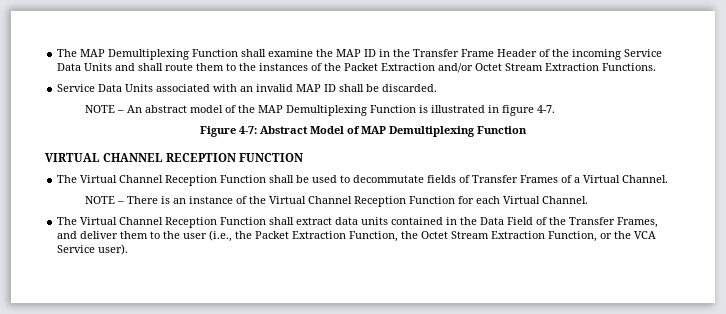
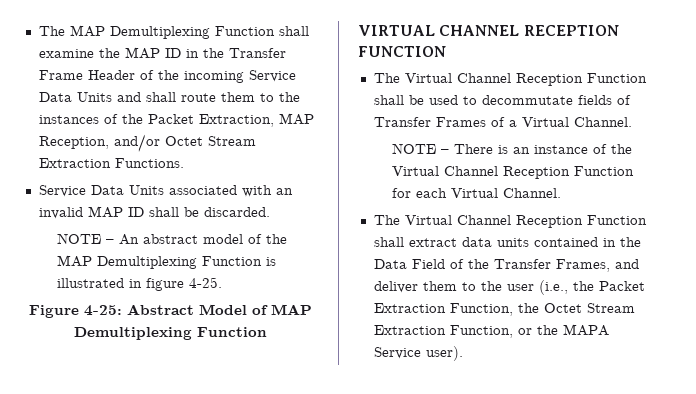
[381,63,436,71] Extraction -> [198,113,314,127] [38,136,109,149] Extraction, MAP Reception,
[537,105,556,113] 4-7. -> [189,277,223,288] 4-25.
[239,126,257,134] 4-7: -> [83,305,122,316] 4-25:
[634,231,657,239] VCA -> [562,324,609,336] MAPA

